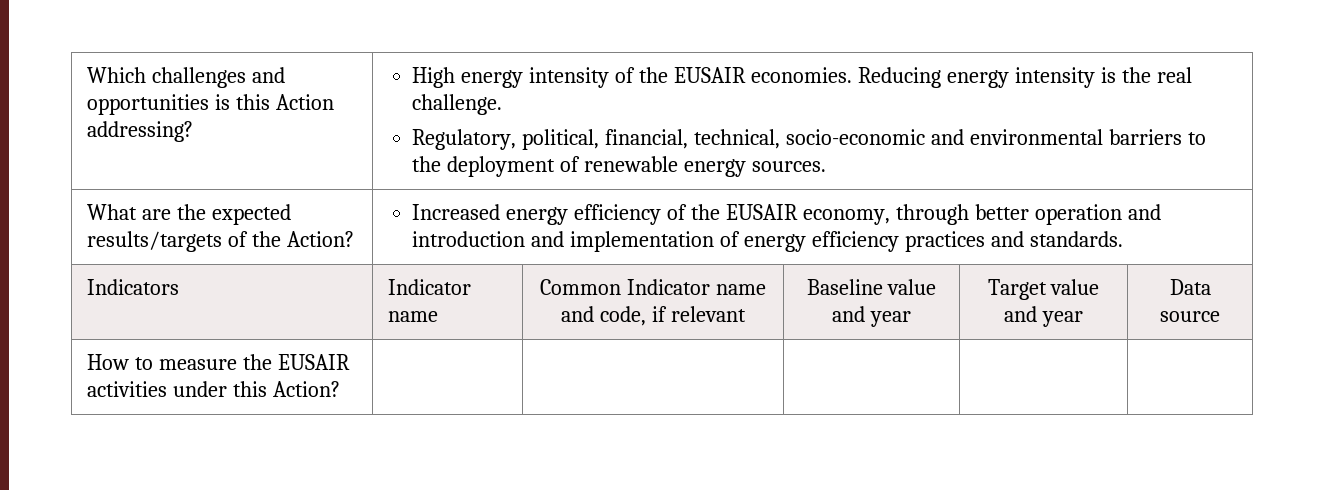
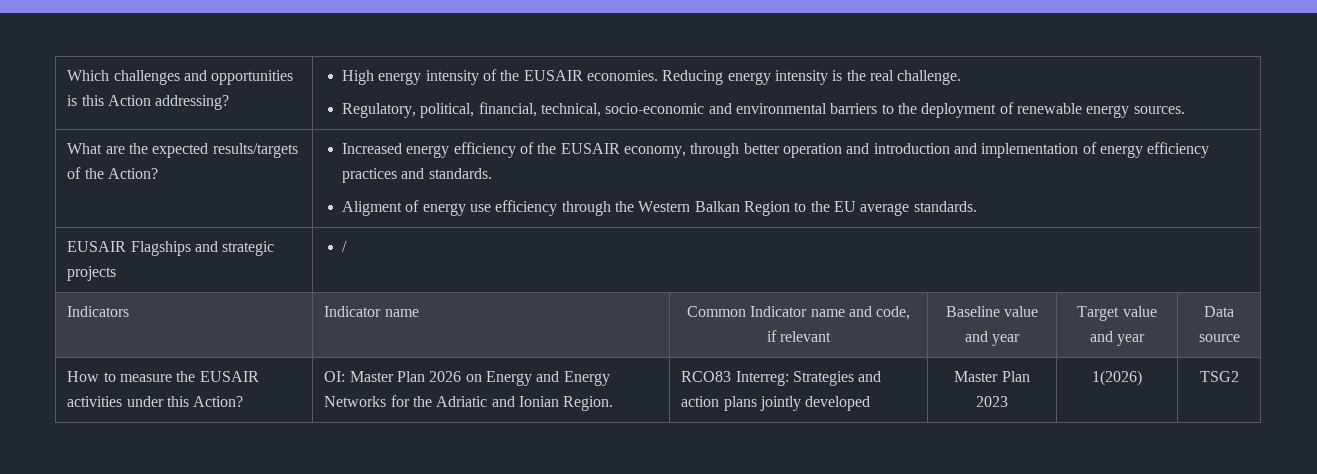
(1123, 239) none -> [342,200,977,216] [67,241,275,256] [67,266,117,281] [342,241,348,252] // Aligment of energy use efficiency through the Western Balkan Region to the EU average standards. // EUSAIR Flagships and strategic projects | /
(340, 389) | | | | -> [324,371,610,386] [324,395,614,411] [681,371,882,386] [681,396,871,411] [954,371,1030,382] [976,396,1008,407] [1092,370,1142,386] [1199,371,1239,382] OI: Master Plan 2026 on Energy and Energy Networks for the Adriatic and Ionian Region. | RCO83 Interreg: Strategies and action plans jointly developed | Master Plan 2023 | 1(2026) | TSG2

